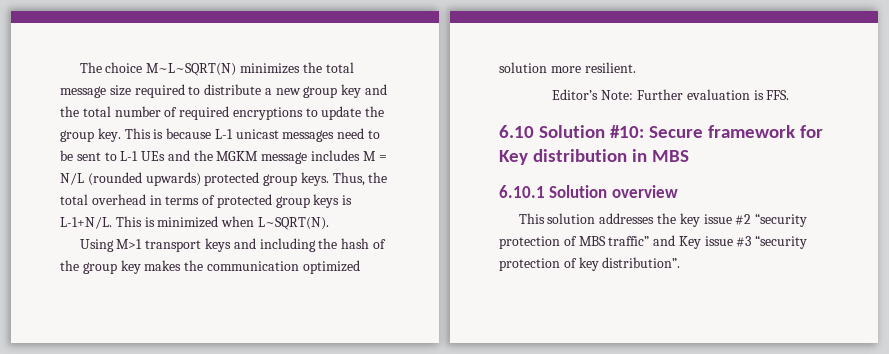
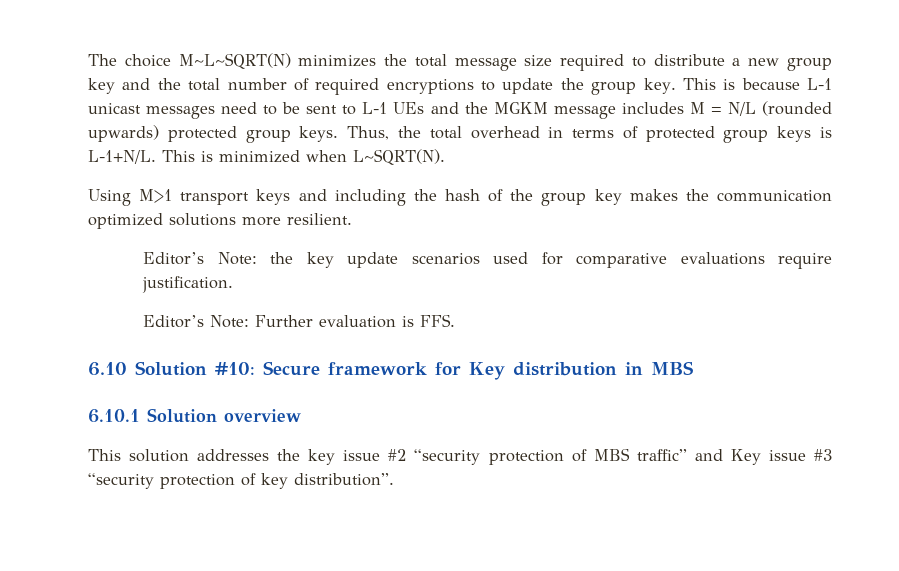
[499,62,547,73] solution -> [169,213,236,226] solutions
(636, 67) none -> [143,252,832,269] [142,276,234,293] // Editor’s Note: the key update scenarios used for comparative evaluations require justification.

